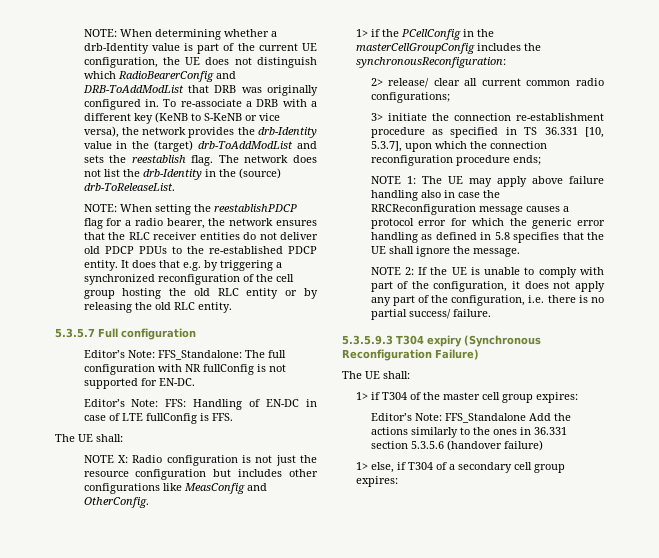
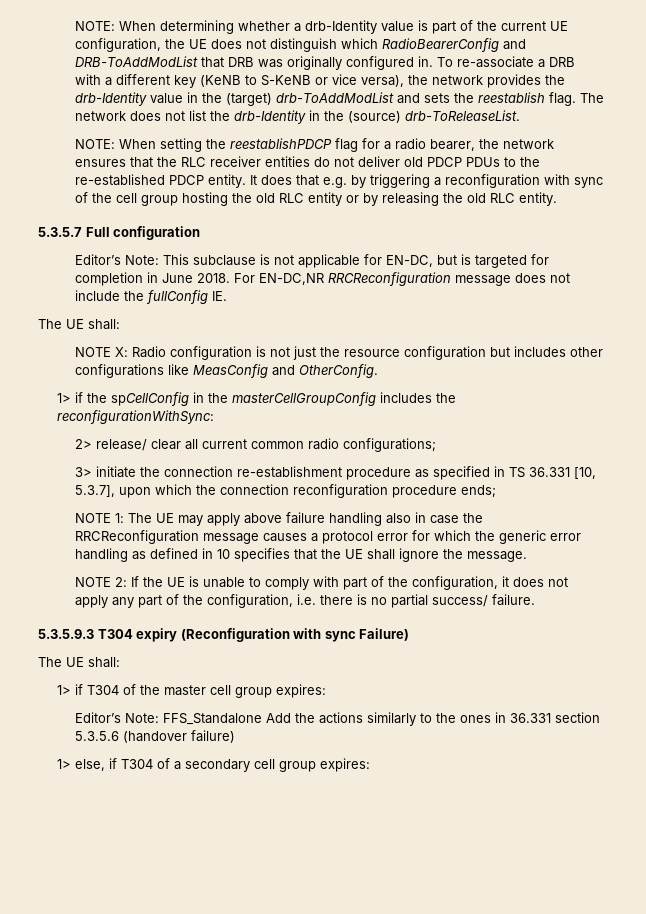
[83,274,240,285] synchronized reconfiguration -> [445,174,604,188] reconfiguration with sync
[157,350,286,360] [83,364,286,375] [83,378,195,389] [83,399,317,410] [83,413,233,424] FFS_Standalone: The full configuration with NR fullConfig is not supported for EN-DC. // Editor’s Note: FFS: Handling of EN-DC in case of LTE fullConfig is FFS. -> [163,254,550,268] [75,272,571,286] [75,290,228,304] This subclause is not applicable for EN-DC, but is targeted for completion in June 2018. For EN-DC,NR RRCReconfiguration message does not include the fullConfig IE.
[401,29,462,40] PCellConfig -> [110,392,189,406] spCellConfig
[356,57,507,68] synchronousReconfiguration: -> [56,410,214,424] reconfigurationWithSync:
[494,232,510,240] 5.8 -> [217,549,231,559] 10
[464,335,541,347] [342,349,432,361] (Synchronous Reconfiguration -> [180,628,356,642] (Reconfiguration with sync

